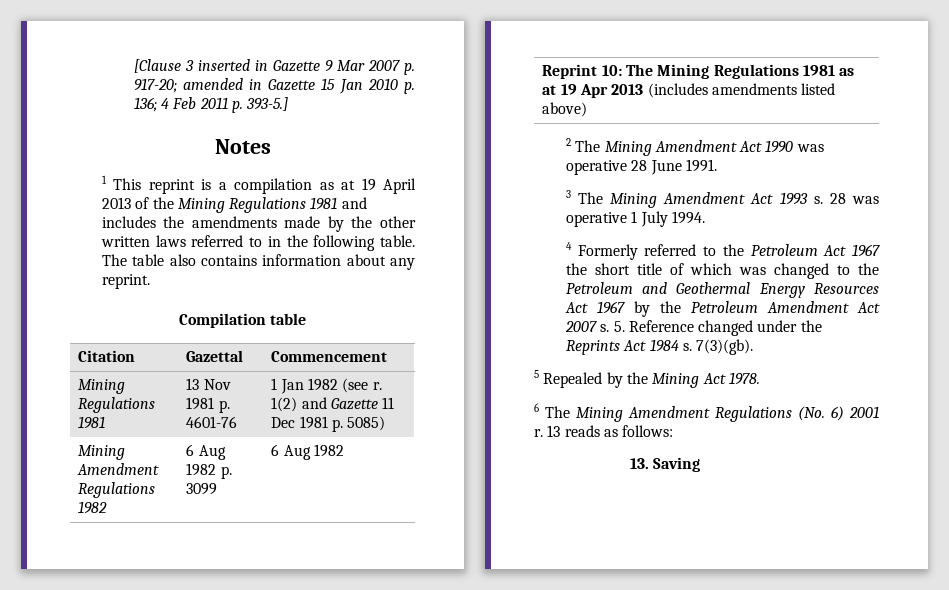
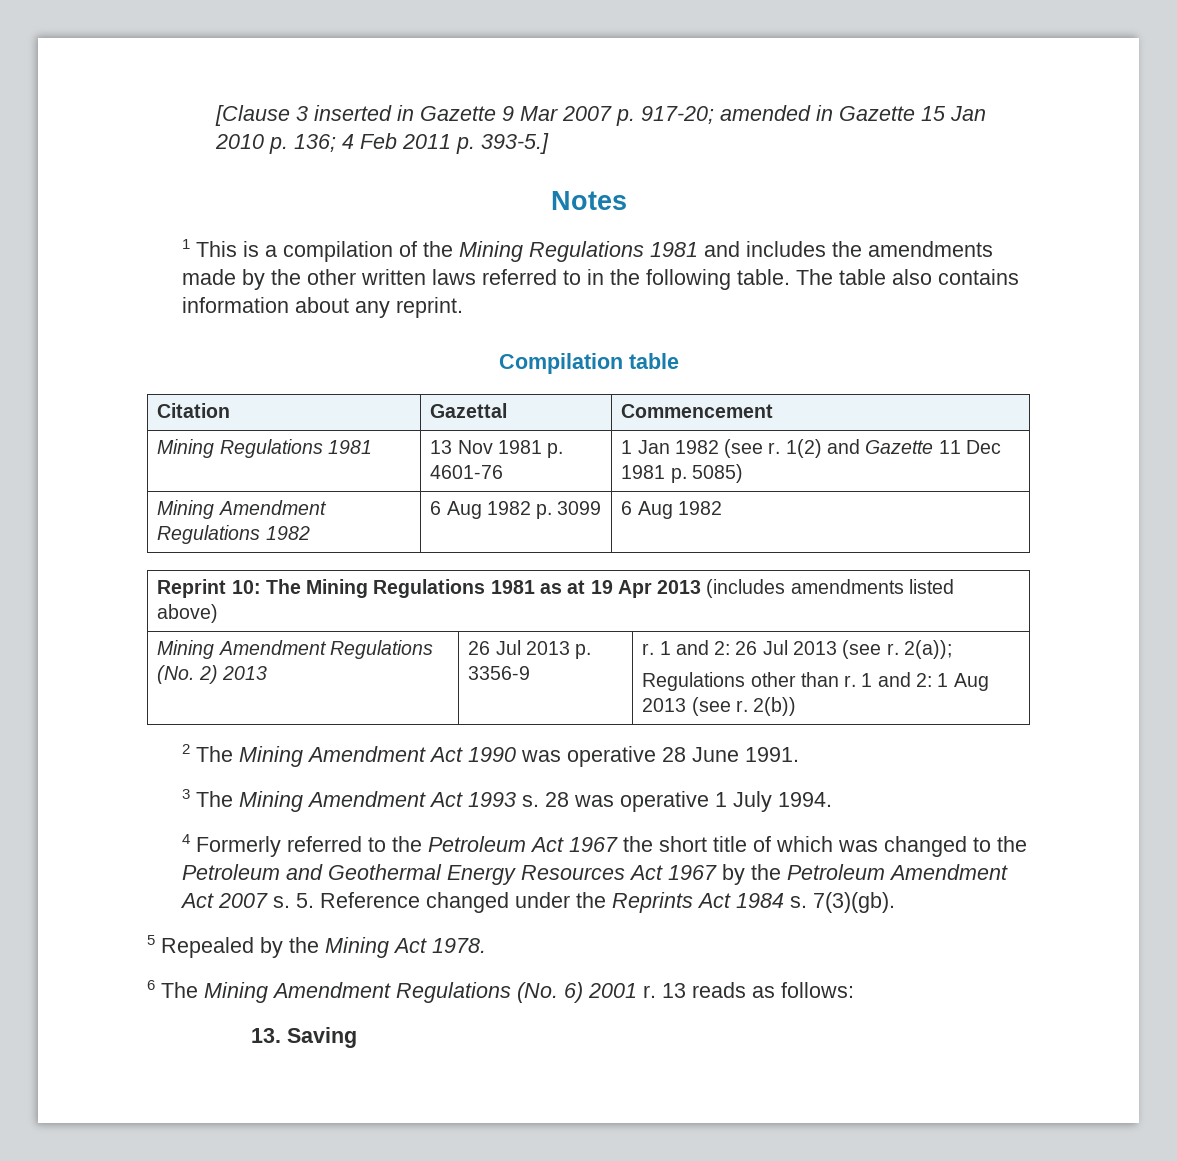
[148,179,195,194] reprint -> (237, 249) none
[319,178,416,194] [101,197,131,209] as at 19 April 2013 -> (393, 251) none
(588, 109) none -> [157,640,433,659] [157,665,267,684] [468,640,592,659] [468,666,531,680] [642,640,952,659] [642,672,989,691] [642,697,797,716] // Mining Amendment Regulations (No. 2) 2013 | 26 Jul 2013 p. 3356-9 | r. 1 and 2: 26 Jul 2013 (see r. 2(a)); // Regulations other than r. 1 and 2: 1 Aug 2013 (see r. 2(b))

